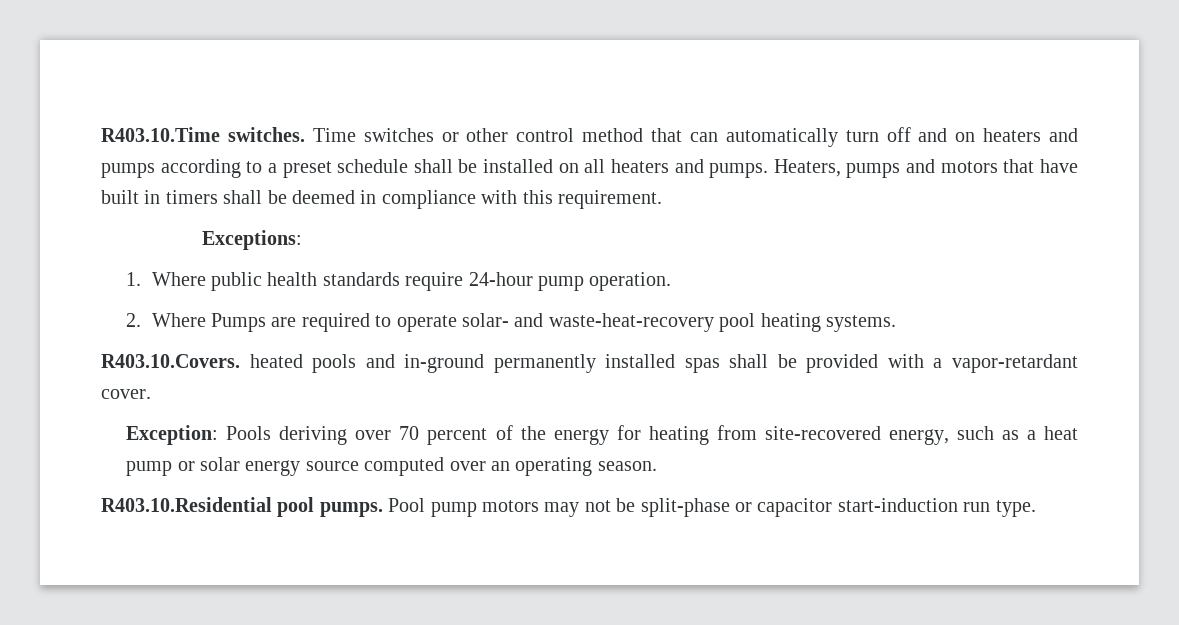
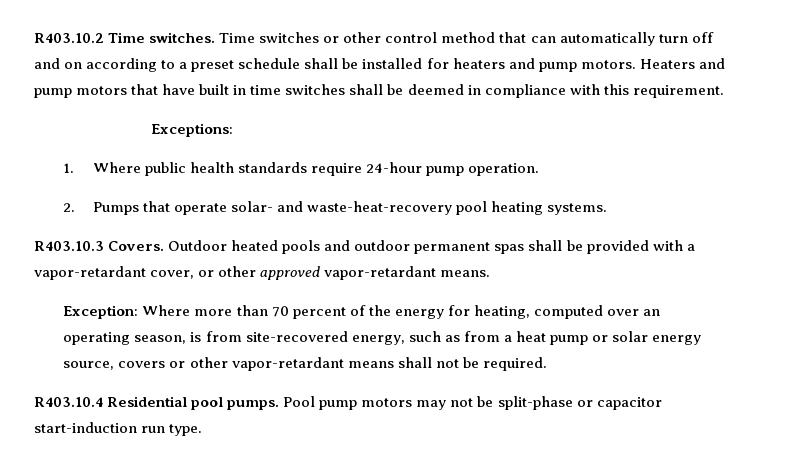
[101,127,220,142] R403.10.Time -> [34,32,146,43] R403.10.2 Time
[983,128,1078,142] [101,163,155,178] heaters and pumps -> (83, 65) none
[558,159,936,178] on all heaters and pumps. Heaters, pumps and -> [426,58,725,72] [34,88,72,98] for heaters and pump motors. Heaters and pump
[165,190,218,204] timers -> [250,84,346,95] time switches
[151,313,392,332] Where Pumps are required to -> [92,201,170,215] Pumps that
[101,354,676,373] R403.10.Covers. heated pools and in-ground permanently installed -> [34,240,491,254] R403.10.3 Covers. Outdoor heated pools and outdoor permanent
[101,389,151,399] [126,425,392,445] cover. // Exception: Pools deriving over -> [150,266,491,280] [63,305,268,319] cover, or other approved vapor-retardant means. // Exception: Where more than
[648,426,709,445] heating -> [473,305,661,319] [63,332,202,345] heating, computed over an operating season, is
(1019, 435) none -> [463,331,500,342] from
[305,457,657,476] [101,497,272,512] source computed over an operating season. // R403.10.Residential -> [63,357,547,371] [34,396,188,407] source, covers or other vapor-retardant means shall not be required. // R403.10.4 Residential

